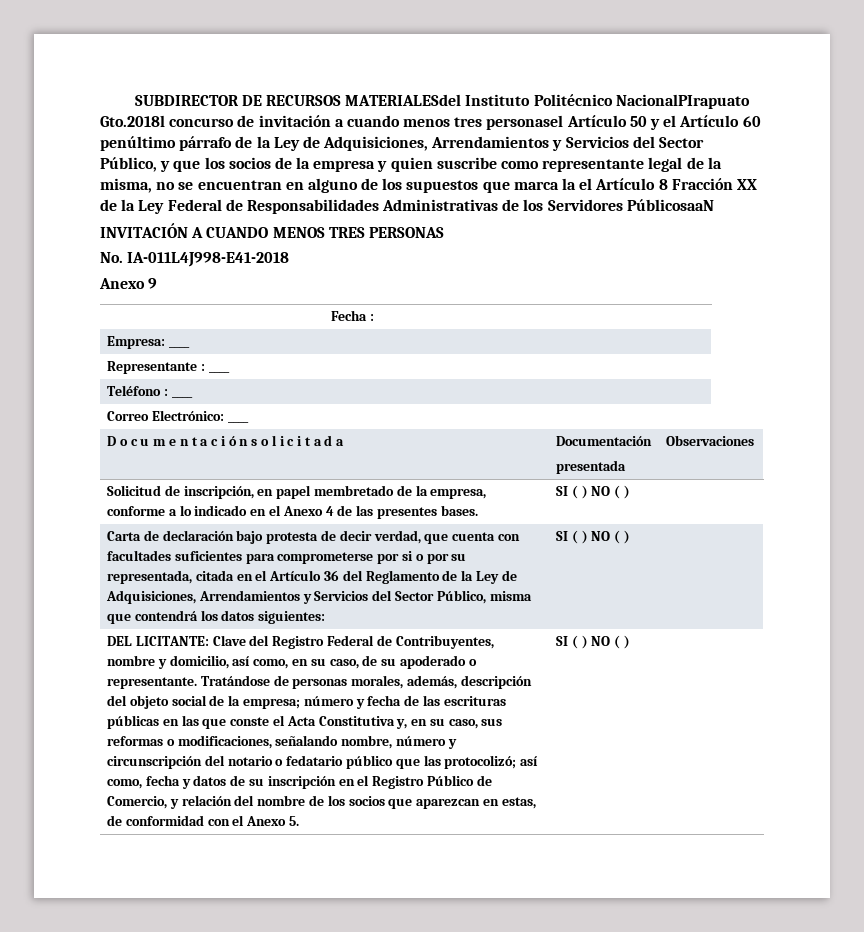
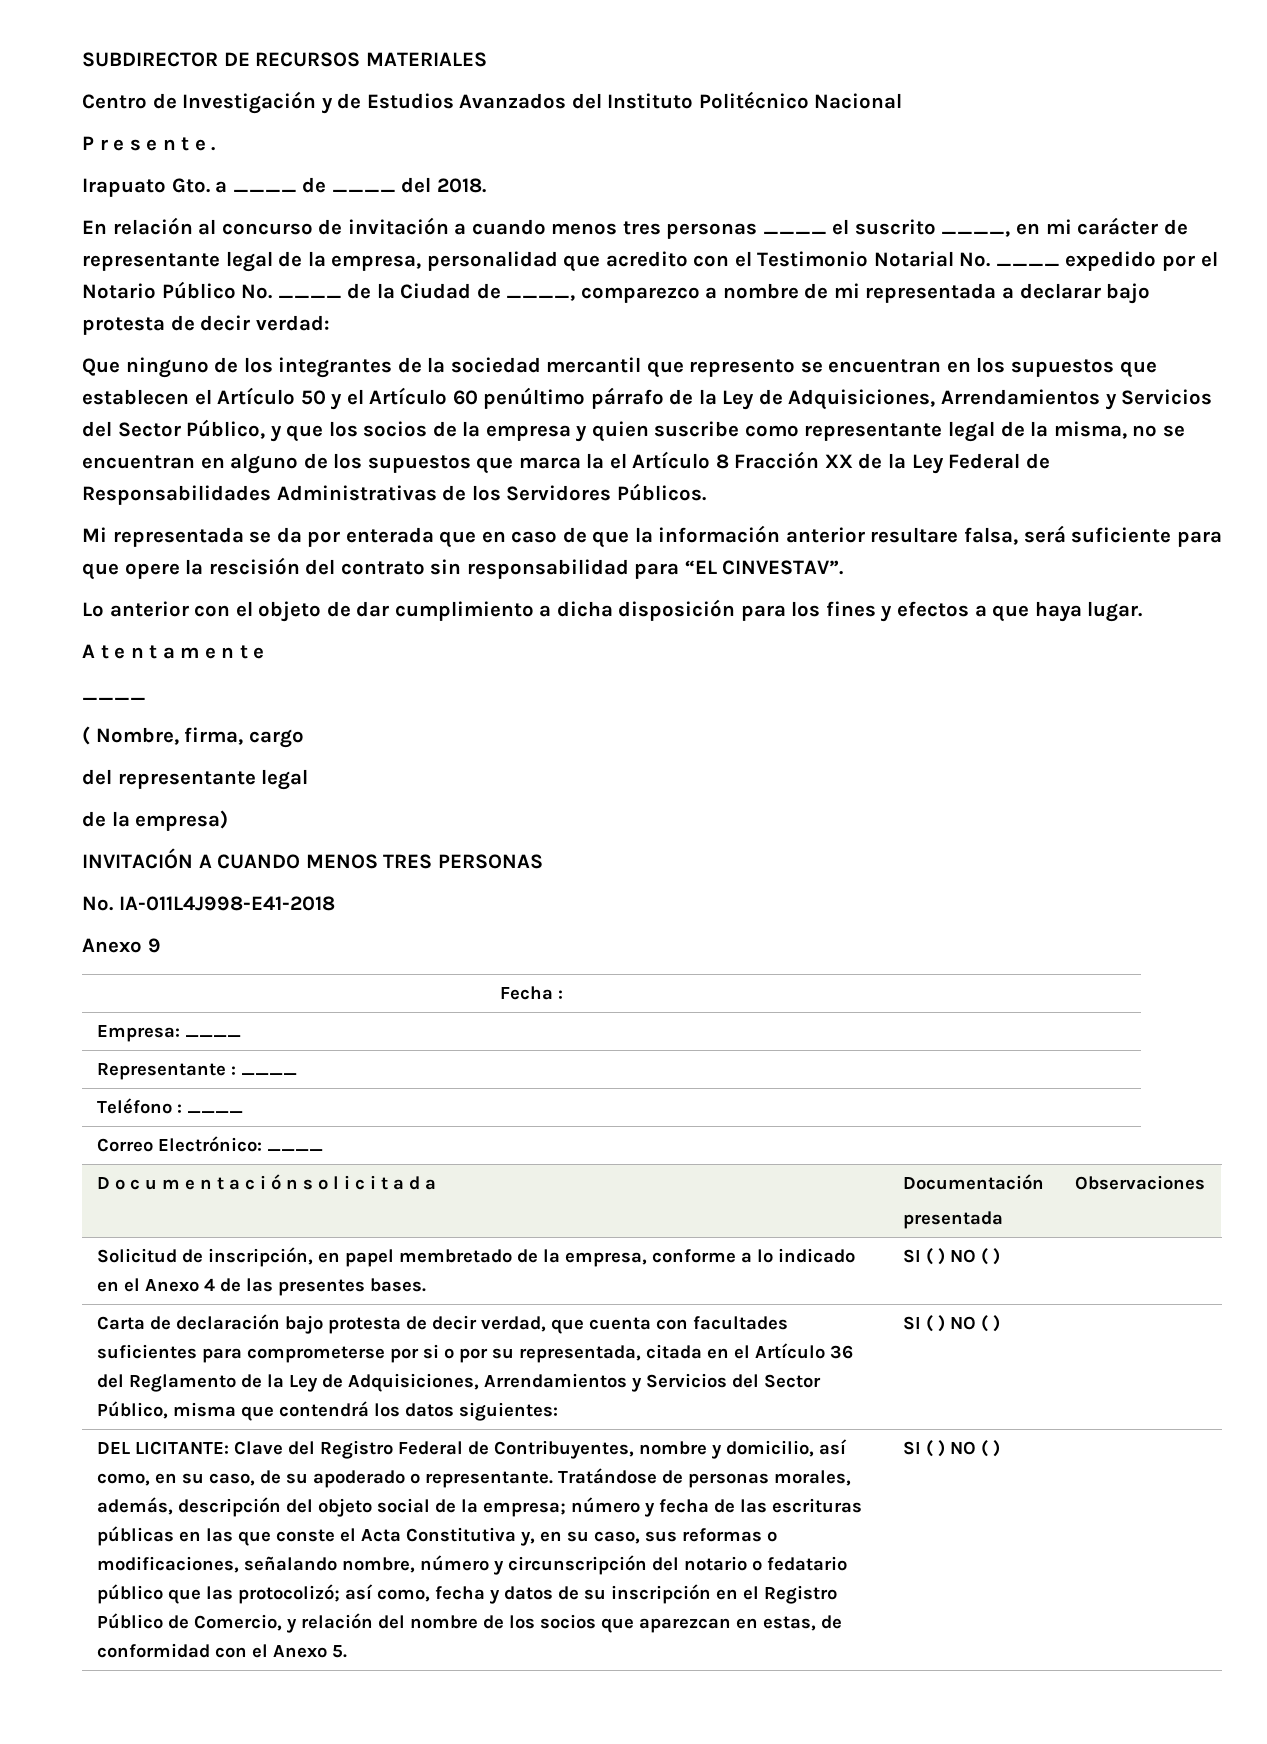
[345,94,750,109] [100,115,165,127] MATERIALESdel Instituto Politécnico NacionalPIrapuato Gto.2018l -> [365,52,487,67] [82,91,903,114] [82,136,216,151] [82,177,486,197] [82,217,217,235] MATERIALES // Centro de Investigación y de Estudios Avanzados del Instituto Politécnico Nacional // P r e s e n t e . // Irapuato Gto. a ____ de ____ del 2018. // En relación al
[486,115,564,130] personasel -> [666,217,1188,239] [82,251,1218,272] [82,281,1151,304] [82,315,330,335] [82,357,1157,378] [82,389,212,405] personas ____ el suscrito ____, en mi carácter de representante legal de la empresa, personalidad que acredito con el Testimonio Notarial No. ____ expedido por el Notario Público No. ____ de la Ciudad de ____, comparezco a nombre de mi representada a declarar bajo protesta de decir verdad: // Que ninguno de los integrantes de la sociedad mercantil que represento se encuentran en los supuestos que establecen el
[626,199,714,211] PúblicosaaN -> [616,483,706,501] [82,525,1222,548] [82,557,844,580] [82,599,1143,622] [82,644,265,659] [82,697,146,700] [82,726,304,748] [82,769,309,790] [82,810,229,831] Públicos. // Mi representada se da por enterada que en caso de que la información anterior resultare falsa, será suficiente para que opere la rescisión del contrato sin responsabilidad para “EL CINVESTAV”. // Lo anterior con el objeto de dar cumplimiento a dicha disposición para los fines y efectos a que haya lugar. // A t e n t a m e n t e // ____ // ( Nombre, firma, cargo // del representante legal // de la empresa)

